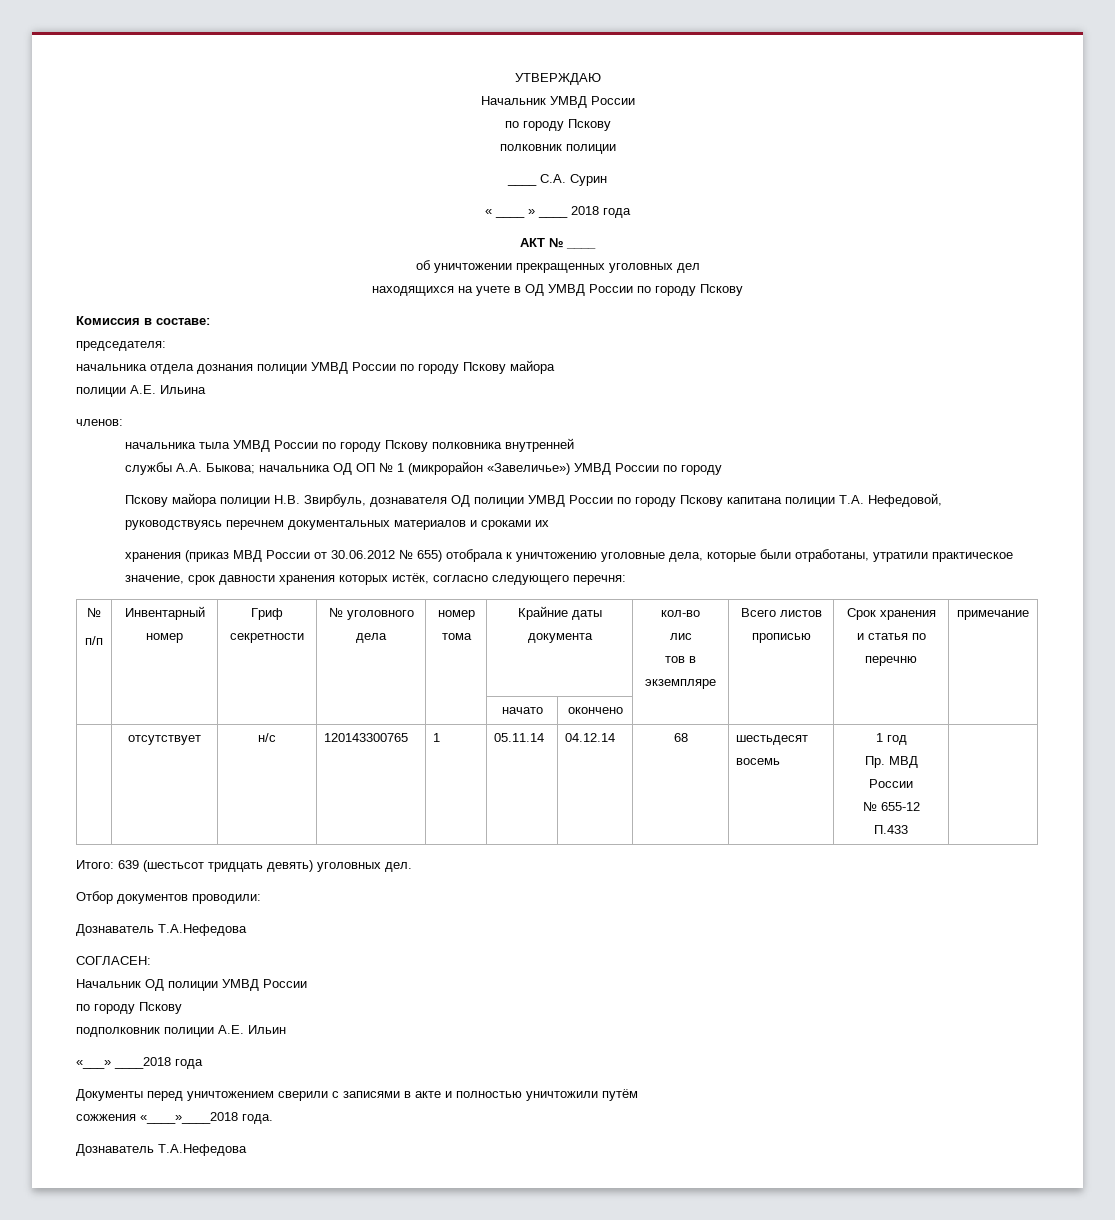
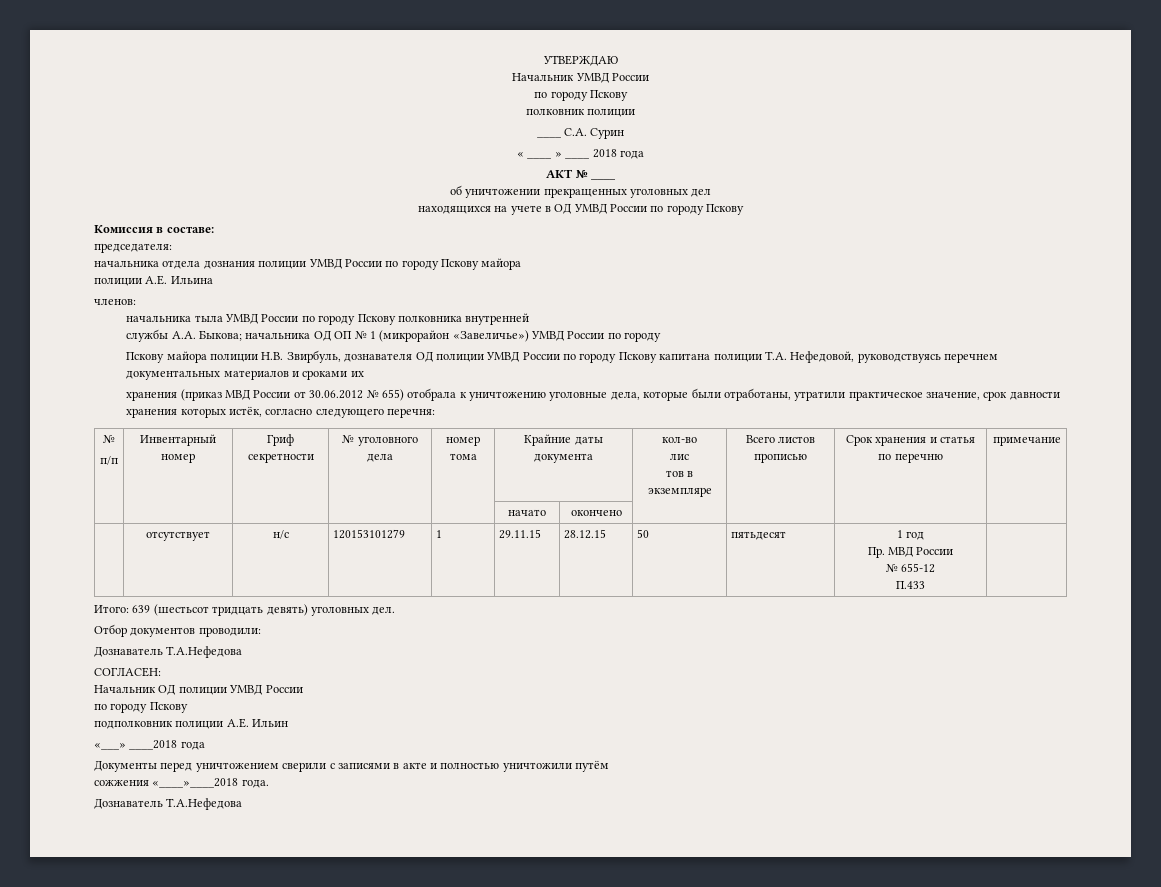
[324,733,409,742] [433,733,441,742] [494,733,545,742] [565,733,616,742] [673,733,688,742] [736,735,809,745] [736,758,781,765] 120143300765 | 1 | 05.11.14 | 04.12.14 | 68 | шестьдесят восемь -> [333,529,406,539] [436,530,443,538] [499,529,542,539] [564,529,607,539] [637,529,650,538] [731,531,787,540] 120153101279 | 1 | 29.11.15 | 28.12.15 | 50 | пятьдесят

